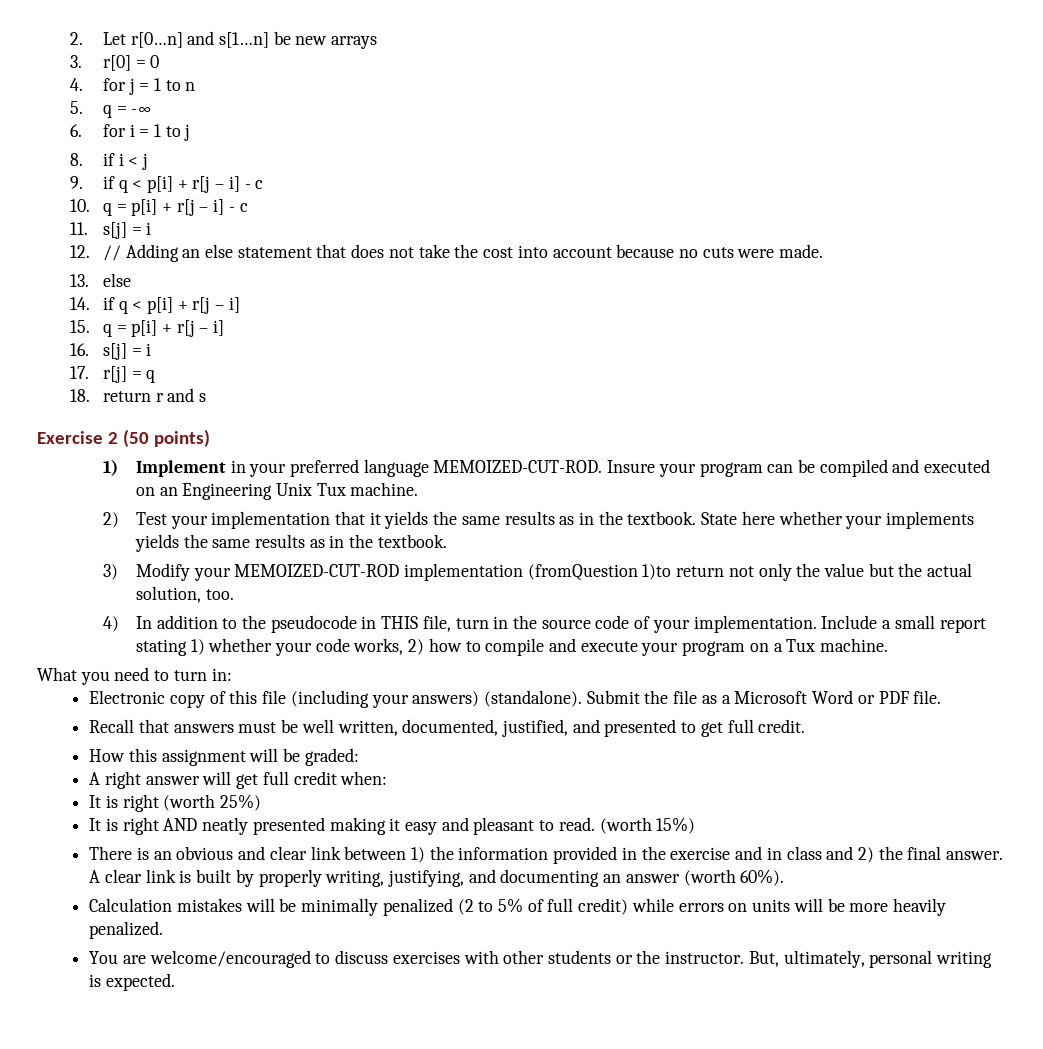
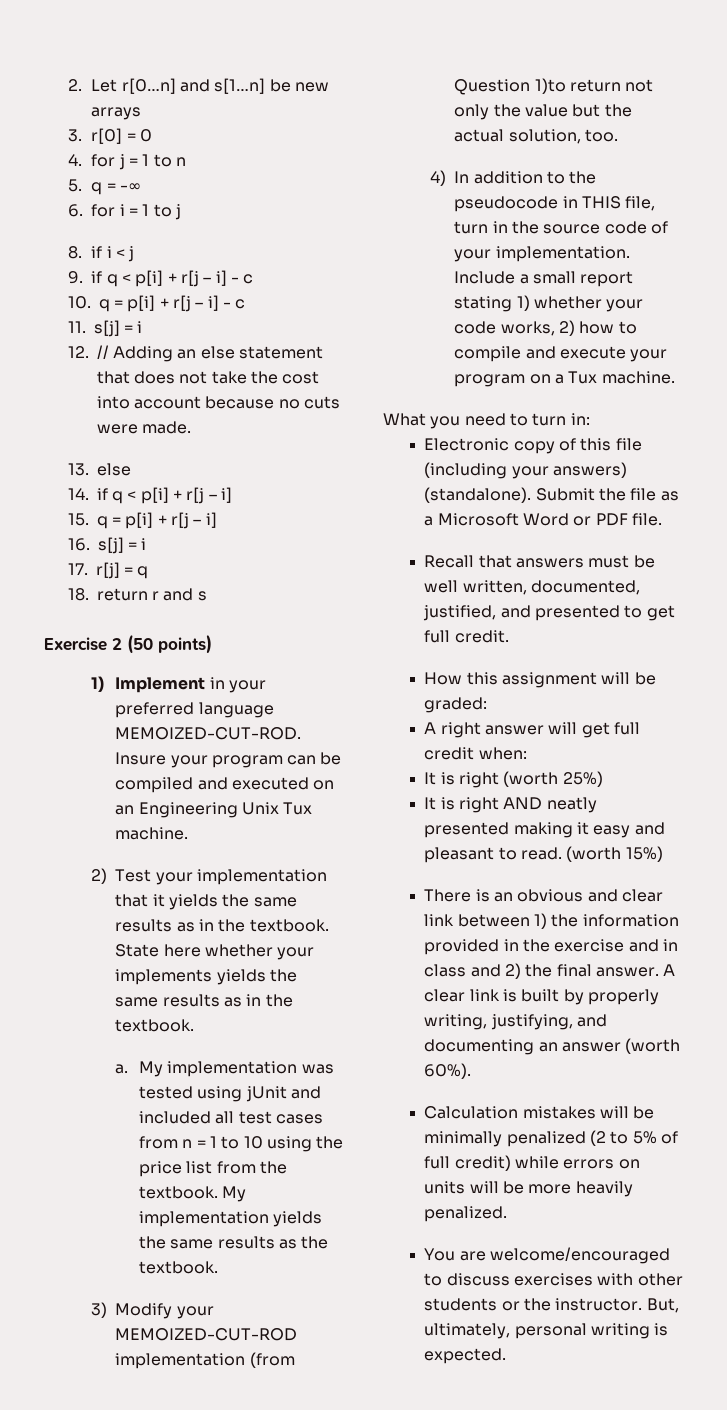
(447, 541) none -> [115,1061,334,1077] [138,1086,321,1102] [138,1111,323,1124] [138,1136,344,1152] [138,1161,287,1177] [138,1186,247,1202] [138,1211,323,1227] [138,1236,329,1249] [138,1261,218,1274] // a. My implementation was tested using jUnit and included all test cases from n = 1 to 10 using the price list from the textbook. My implementation yields the same results as the textbook.
[527,564,638,581] (fromQuestion -> [249,1352,295,1368] [454,79,531,95] (from Question

